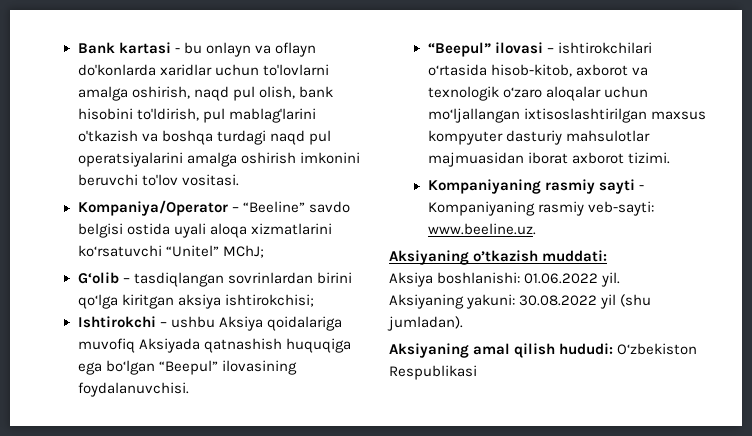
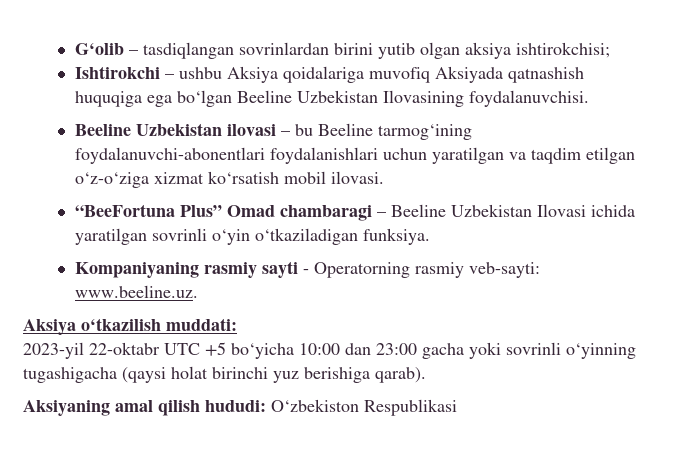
[77,42,317,57] [77,64,329,76] [77,86,334,101] [77,108,316,123] [77,130,332,145] [77,152,360,167] [77,174,239,186] [77,200,350,216] [77,223,332,238] [77,245,264,258] Bank kartasi - bu onlayn va oflayn do'konlarda xaridlar uchun to'lovlarni amalga oshirish, naqd pul olish, bank hisobini to'ldirish, pul mablag'larini o'tkazish va boshqa turdagi naqd pul operatsiyalarini amalga oshirish imkonini beruvchi to'lov vositasi. // Kompaniya/Operator – “Beeline” savdo belgisi ostida uyali aloqa xizmatlarini ko‘rsatuvchi “Unitel” MChJ; // -> (74, 49) none
[77,294,174,309] qo‘lga kiritgan -> [377,42,460,59] yutib olgan
[158,360,297,375] [77,382,189,397] [427,42,652,57] [427,64,648,77] [427,86,648,101] [427,108,706,123] [427,130,650,145] [427,152,670,167] “Beepul” ilovasining foydalanuvchisi. // “Beepul” ilovasi – ishtirokchilari o‘rtasida hisob-kitob, axborot va texnologik o‘zaro aloqalar uchun mo‘ljallangan ixtisoslashtirilgan maxsus kompyuter dasturiy mahsulotlar majmuasidan iborat axborot tizimi. -> [236,90,589,107] [74,123,472,140] [74,147,635,164] [74,171,384,188] [74,204,635,221] [74,228,430,245] Beeline Uzbekistan Ilovasining foydalanuvchisi. // Beeline Uzbekistan ilovasi – bu Beeline tarmog‘ining foydalanuvchi-abonentlari foydalanishlari uchun yaratilgan va taqdim etilgan o‘z-o‘ziga xizmat ko‘rsatish mobil ilovasi. // “BeeFortuna Plus” Omad chambaragi – Beeline Uzbekistan Ilovasi ichida yaratilgan sovrinli o‘yin o‘tkaziladigan funksiya.
[427,201,535,216] Kompaniyaning -> [313,262,410,278] Operatorning
[389,250,539,265] Aksiyaning o’tkazish -> [23,318,161,335] Aksiya o‘tkazilish
[389,272,621,287] [389,294,652,309] [387,316,463,331] Aksiya boshlanishi: 01.06.2022 yil. // Aksiyaning yakuni: 30.08.2022 yil (shu jumladan). -> [23,342,636,359] [23,366,426,383] 2023-yil 22-oktabr UTC +5 bo‘yicha 10:00 dan 23:00 gacha yoki sovrinli o‘yinning tugashigacha (qaysi holat birinchi yuz berishiga qarab).

